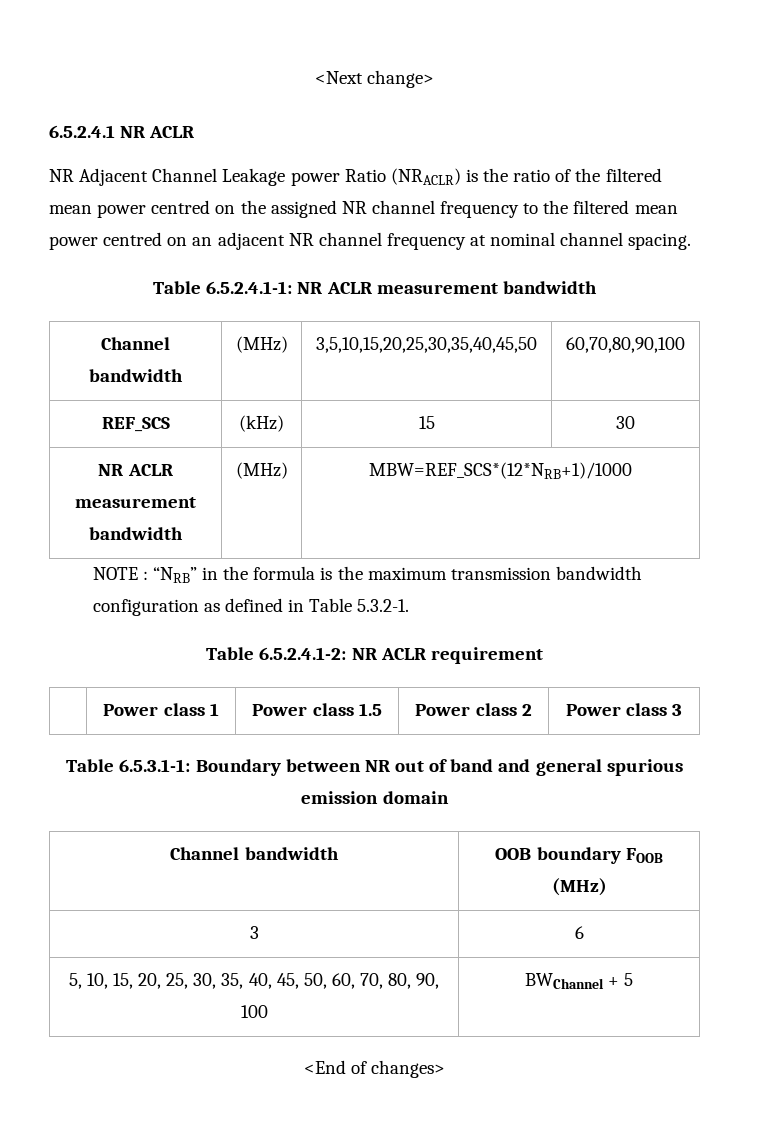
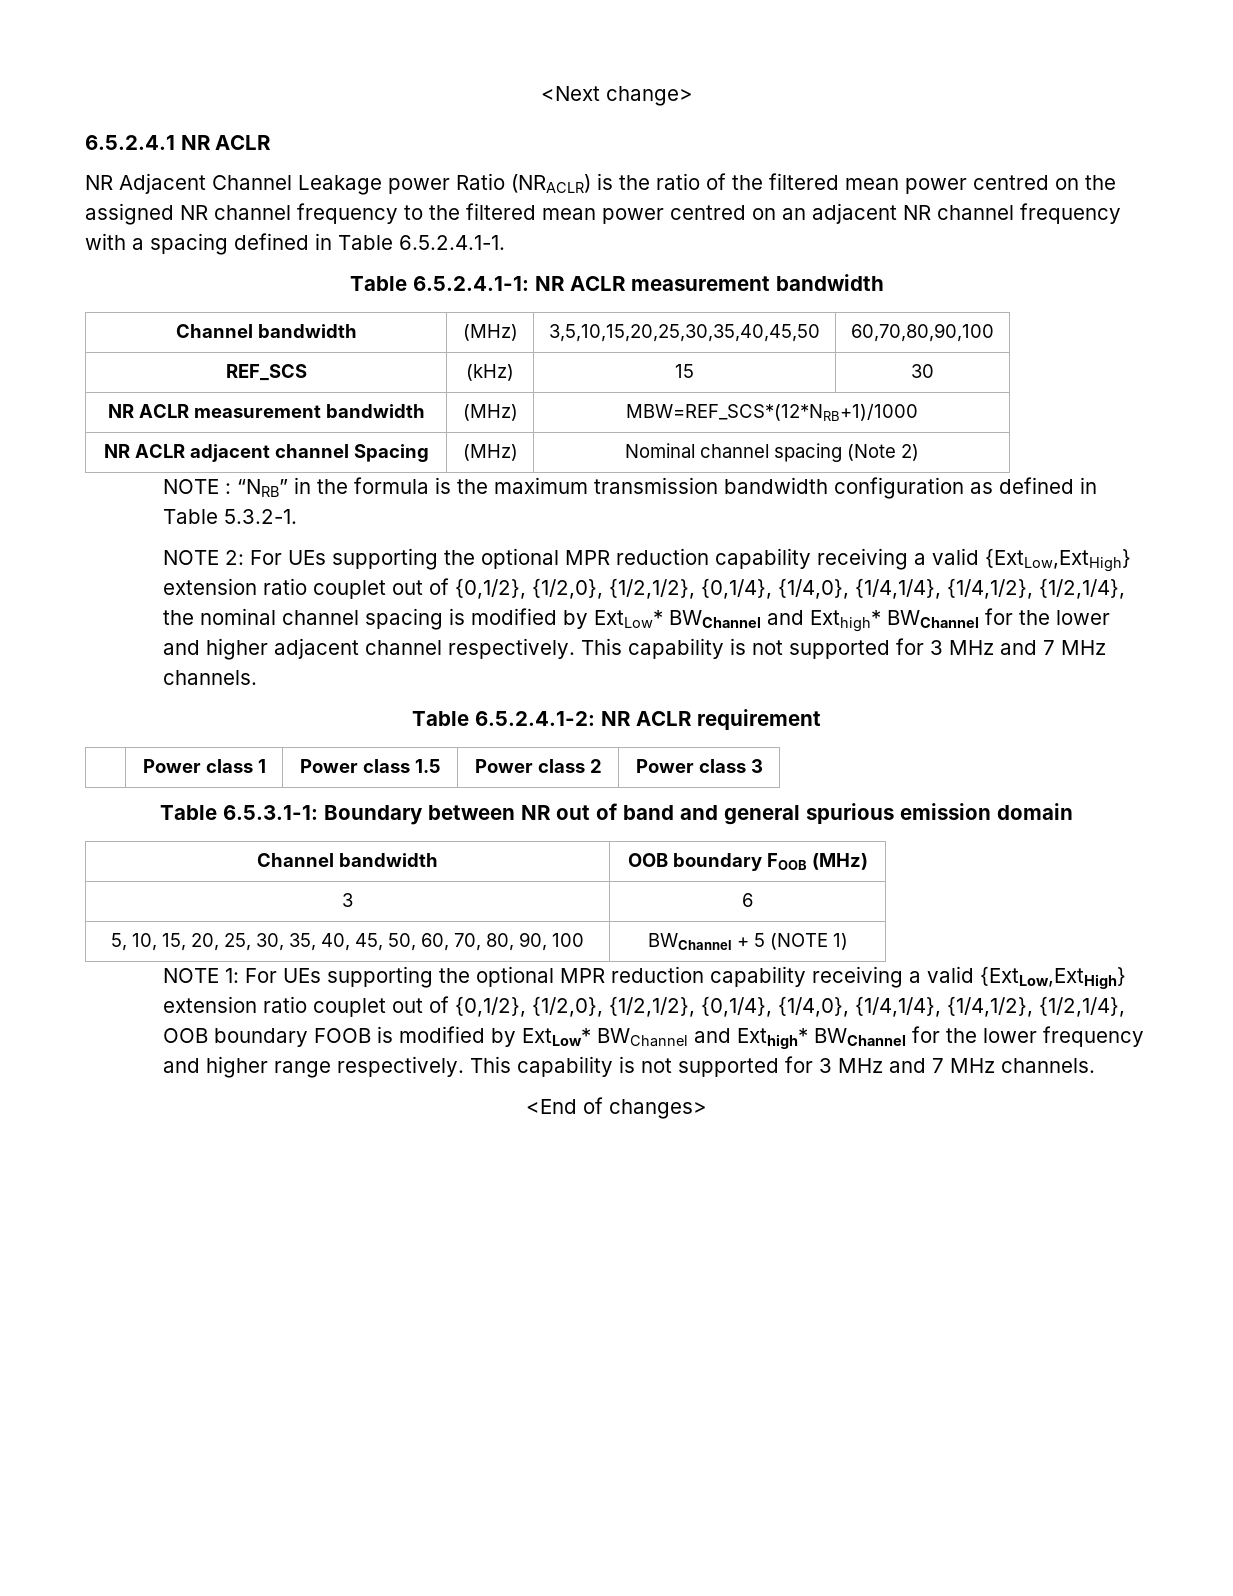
[470,232,692,250] at nominal channel spacing. -> [85,233,505,255] with a spacing defined in Table 6.5.2.4.1-1.
(632, 470) none -> [103,444,429,462] [462,444,518,461] [624,443,919,462] // NR ACLR adjacent channel Spacing | (MHz) | Nominal channel spacing (Note 2)
(410, 605) none -> [162,548,1131,572] [162,578,1125,599] [162,608,1110,632] [162,638,1106,660] [162,670,257,685] // NOTE 2: For UEs supporting the optional MPR reduction capability receiving a valid {ExtLow,ExtHigh} extension ratio couplet out of {0,1/2}, {1/2,0}, {1/2,1/2}, {0,1/4}, {1/4,0}, {1/4,1/4}, {1/4,1/2}, {1/2,1/4}, the nominal channel spacing is modified by ExtLow* BWChannel and Exthigh* BWChannel for the lower and higher adjacent channel respectively. This capability is not supported for 3 MHz and 7 MHz channels.
(634, 979) none -> [769,933,848,950] [162,966,1126,989] [162,996,1125,1017] [162,1026,1144,1049] [162,1056,1095,1078] (NOTE 1) // NOTE 1: For UEs supporting the optional MPR reduction capability receiving a valid {ExtLow,ExtHigh} extension ratio couplet out of {0,1/2}, {1/2,0}, {1/2,1/2}, {0,1/4}, {1/4,0}, {1/4,1/4}, {1/4,1/2}, {1/2,1/4}, OOB boundary FOOB is modified by ExtLow* BWChannel and Exthigh* BWChannel for the lower frequency and higher range respectively. This capability is not supported for 3 MHz and 7 MHz channels.

